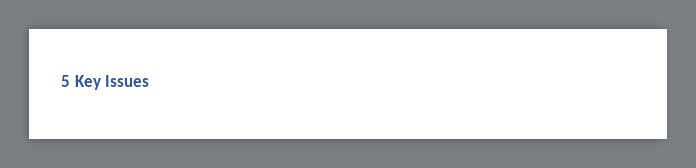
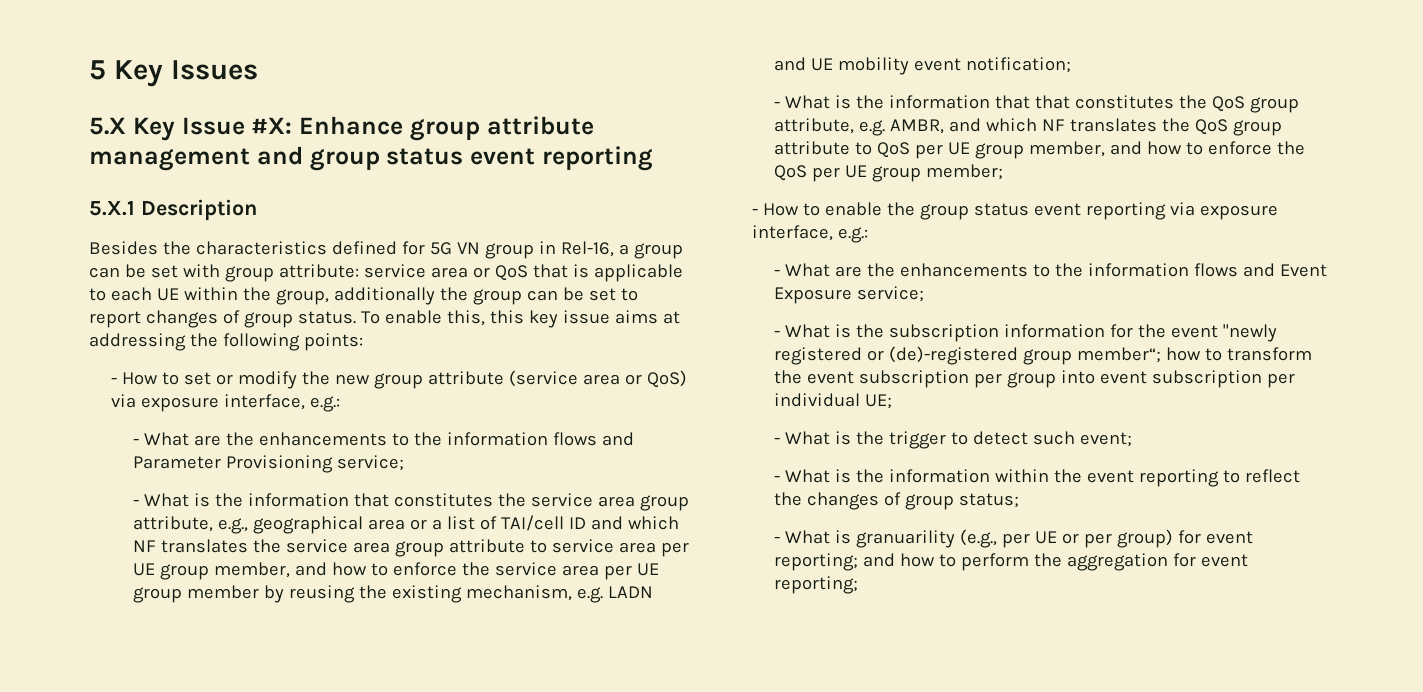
(150, 81) none -> [89,116,594,141] [89,146,653,171] [89,199,257,221] [89,241,683,259] [89,264,683,282] [89,287,638,305] [89,310,680,328] [89,333,363,351] [110,370,687,389] [110,394,340,412] [132,432,634,446] [132,455,404,473] [132,493,689,511] [132,515,679,534] [132,539,689,557] [132,562,659,580] [132,585,653,603] [773,57,1071,75] [773,95,1299,113] [773,118,1282,136] [773,141,1305,159] [773,164,1003,182] [751,202,1278,220] [751,225,868,243] [773,263,1327,277] [773,286,924,304] [773,324,1277,342] [773,346,1312,365] [773,370,1295,388] [773,393,892,409] [773,431,1132,449] [773,469,1300,487] [773,492,1019,510] [773,529,1253,548] [773,553,1248,571] [773,576,858,594] // 5.X Key Issue #X: Enhance group attribute management and group status event reporting // 5.X.1 Description // Besides the characteristics defined for 5G VN group in Rel-16, a group can be set with group attribute: service area or QoS that is applicable to each UE within the group, additionally the group can be set to report changes of group status. To enable this, this key issue aims at addressing the following points: // - How to set or modify the new group attribute (service area or QoS) via exposure interface, e.g.: // - What are the enhancements to the information flows and Parameter Provisioning service; // - What is the information that constitutes the service area group attribute, e.g., geographical area or a list of TAI/cell ID and which NF translates the service area group attribute to service area per UE group member, and how to enforce the service area per UE group member by reusing the existing mechanism, e.g. LADN and UE mobility event notification; // - What is the information that that constitutes the QoS group attribute, e.g. AMBR, and which NF translates the QoS group attribute to QoS per UE group member, and how to enforce the QoS per UE group member; // - How to enable the group status event reporting via exposure interface, e.g.: // - What are the enhancements to the information flows and Event Exposure service; // - What is the subscription information for the event "newly registered or (de)-registered group member“; how to transform the event subscription per group into event subscription per individual UE; // - What is the trigger to detect such event; // - What is the information within the event reporting to reflect the changes of group status; // - What is granuarility (e.g., per UE or per group) for event reporting; and how to perform the aggregation for event reporting;

